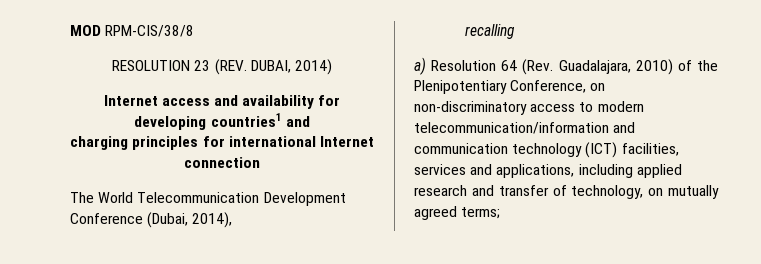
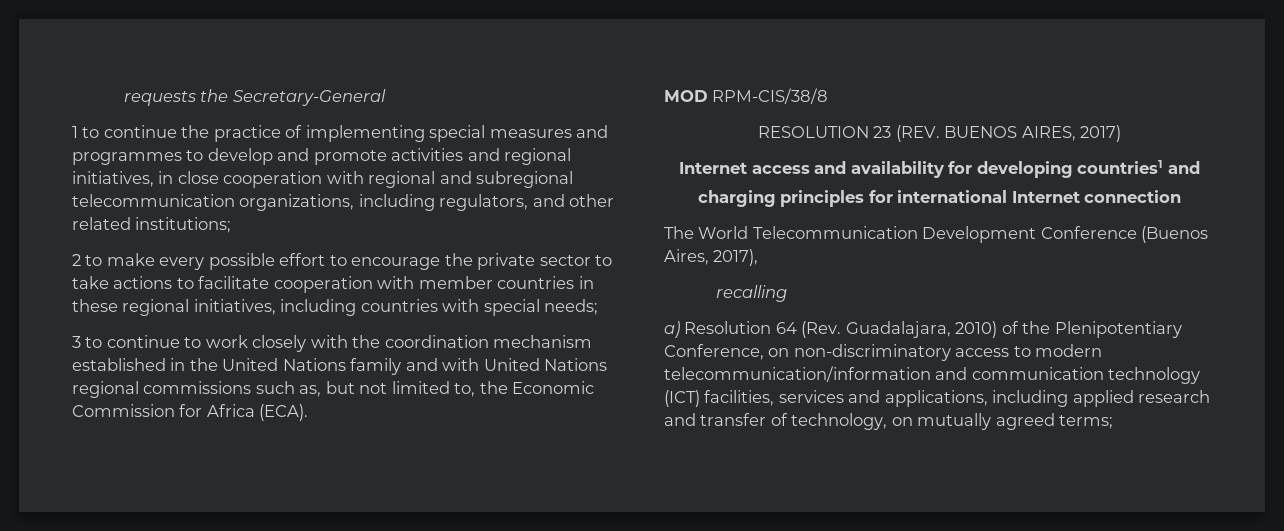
(70, 30) none -> [123,89,386,106] [72,125,609,142] [72,148,572,165] [72,171,574,188] [72,194,615,211] [72,217,232,233] [72,253,613,270] [72,276,594,293] [72,299,599,316] [72,335,593,352] [72,358,608,375] [72,381,595,398] [72,404,309,421] requests the Secretary-General // 1 to continue the practice of implementing special measures and programmes to develop and promote activities and regional initiatives, in close cooperation with regional and subregional telecommunication organizations, including regulators, and other related institutions; // 2 to make every possible effort to encourage the private sector to take actions to facilitate cooperation with member countries in these regional initiatives, including countries with special needs; // 3 to continue to work closely with the coordination mechanism established in the United Nations family and with United Nations regional commissions such as, but not limited to, the Economic Commission for Africa (ECA). //
[250,59,332,75] DUBAI, 2014) -> [944,125,1122,142] BUENOS AIRES, 2017)
[147,212,233,228] (Dubai, 2014), -> [1141,226,1209,243] [664,249,759,266] (Buenos Aires, 2017),

